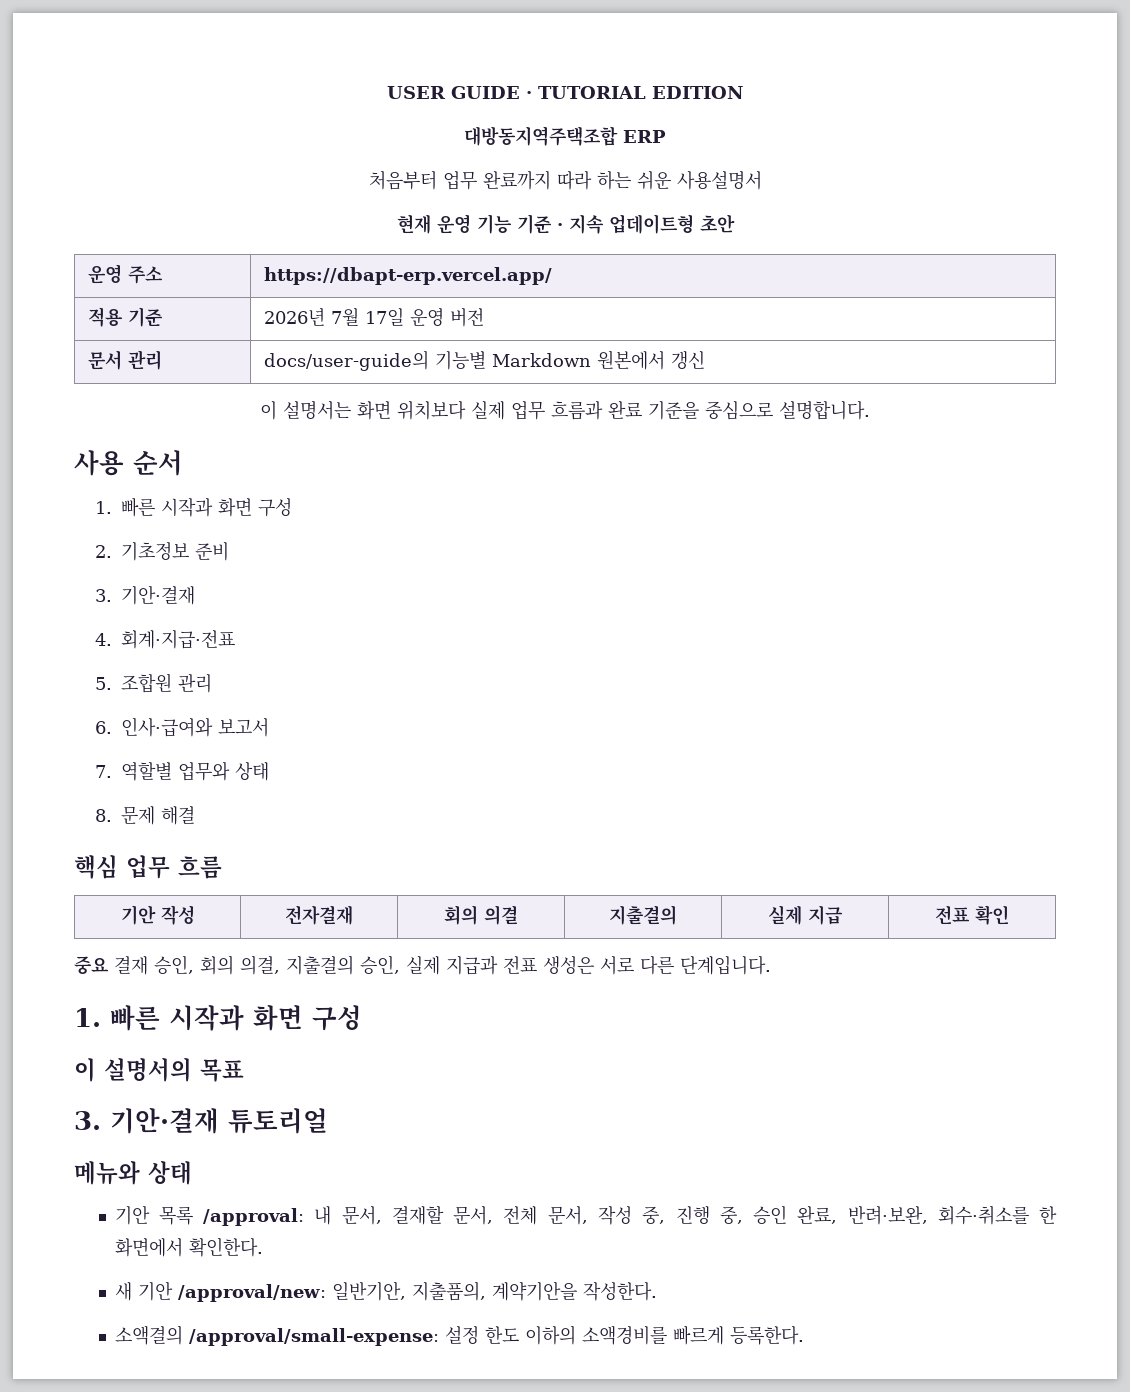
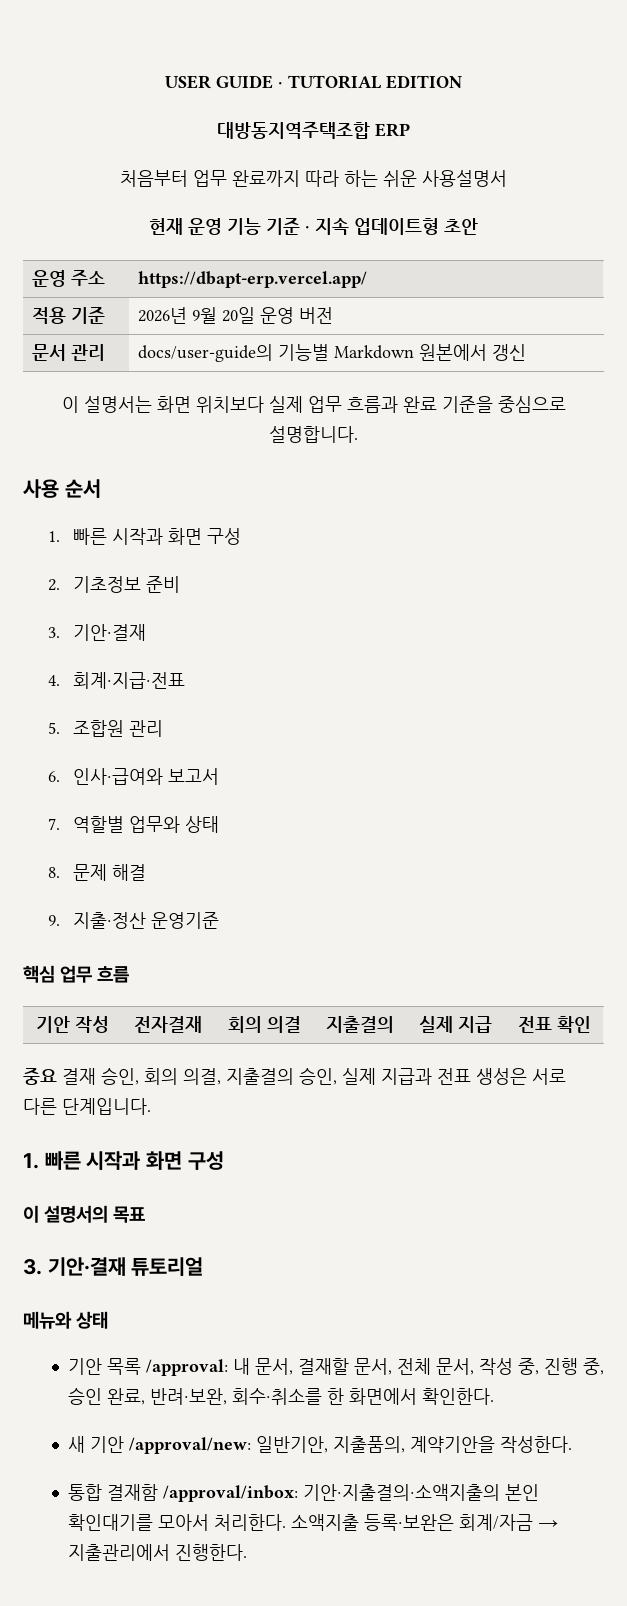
[330,308,404,326] 7월 17일 -> [191,307,255,324] 9월 20일
(195, 815) none -> [48,912,220,929] // 9. 지출·정산 운영기준
[114,1325,804,1346] 소액결의 /approval/small-expense: 설정 한도 이하의 소액경비를 빠르게 등록한다. -> [67,1484,539,1502] [67,1514,558,1531] [67,1544,247,1561] 통합 결재함 /approval/inbox: 기안·지출결의·소액지출의 본인 확인대기를 모아서 처리한다. 소액지출 등록·보완은 회계/자금 → 지출관리에서 진행한다.

